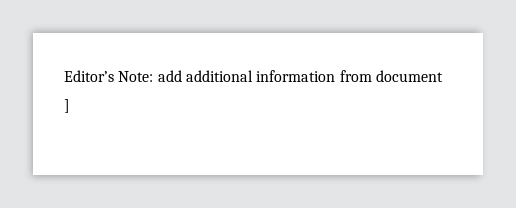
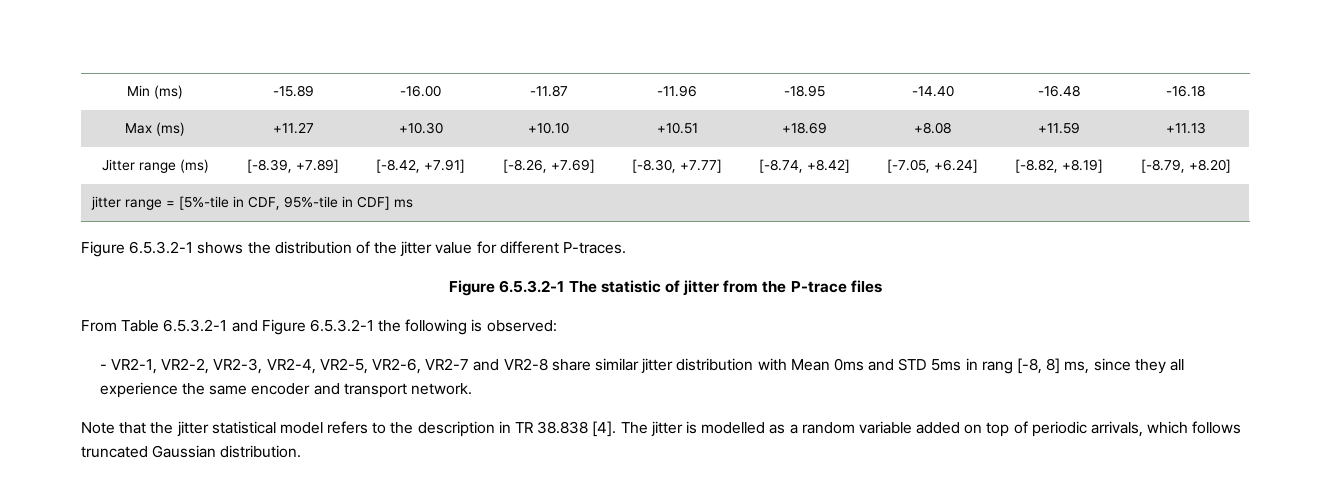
[64,70,443,82] [64,99,70,113] Editor’s Note: add additional information from document // ] -> [127,85,183,99] [272,85,314,97] [400,85,441,97] [529,85,568,97] [657,85,697,97] [784,85,825,97] [911,85,954,97] [1038,85,1080,97] [1166,85,1205,97] [125,122,185,136] [272,122,314,134] [398,122,443,134] [528,122,569,134] [656,122,698,134] [782,122,827,134] [914,122,951,134] [1038,122,1080,134] [1165,122,1206,134] [101,159,209,173] [247,159,339,173] [376,159,465,173] [502,159,595,173] [632,159,722,173] [759,159,850,173] [887,159,978,173] [1015,159,1103,173] [1140,159,1231,173] [91,196,414,210] [81,241,627,257] [449,280,882,296] [81,319,557,335] [99,358,1184,374] [99,382,473,398] [81,421,1242,437] [81,445,302,458] Min (ms) | -15.89 | -16.00 | -11.87 | -11.96 | -18.95 | -14.40 | -16.48 | -16.18 // Max (ms) | +11.27 | +10.30 | +10.10 | +10.51 | +18.69 | +8.08 | +11.59 | +11.13 // Jitter range (ms) | [-8.39, +7.89] | [-8.42, +7.91] | [-8.26, +7.69] | [-8.30, +7.77] | [-8.74, +8.42] | [-7.05, +6.24] | [-8.82, +8.19] | [-8.79, +8.20] // jitter range = [5%-tile in CDF, 95%-tile in CDF] ms // Figure 6.5.3.2-1 shows the distribution of the jitter value for different P-traces. // Figure 6.5.3.2-1 The statistic of jitter from the P-trace files // From Table 6.5.3.2-1 and Figure 6.5.3.2-1 the following is observed: // - VR2-1, VR2-2, VR2-3, VR2-4, VR2-5, VR2-6, VR2-7 and VR2-8 share similar jitter distribution with Mean 0ms and STD 5ms in rang [-8, 8] ms, since they all experience the same encoder and transport network. // Note that the jitter statistical model refers to the description in TR 38.838 [4]. The jitter is modelled as a random variable added on top of periodic arrivals, which follows truncated Gaussian distribution.

